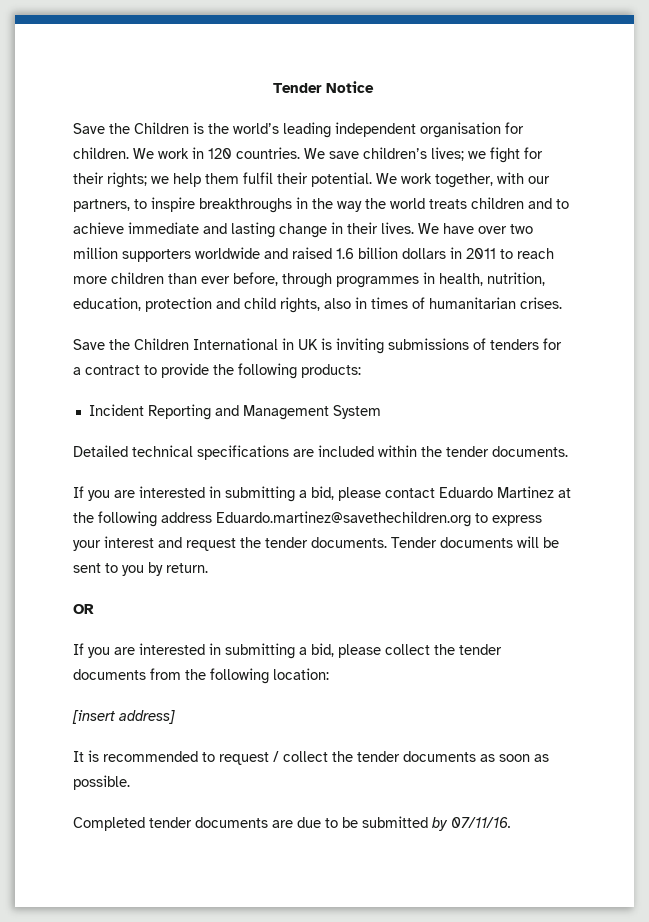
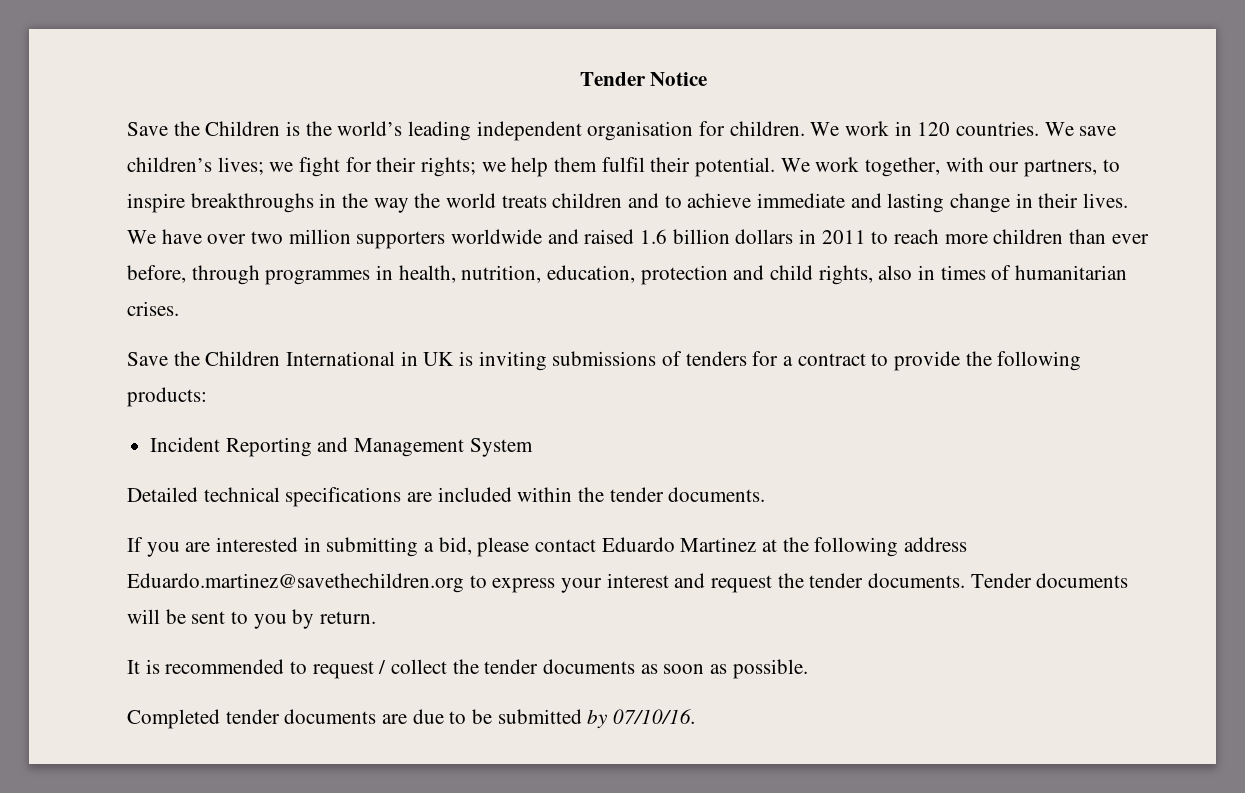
[73,604,94,614] [73,643,502,659] [73,668,329,684] [72,710,175,724] // OR // If you are interested in submitting a bid, please collect the tender documents from the following location: // [insert address] -> (377, 617) none
[451,817,511,828] 07/11/16. -> [613,709,697,724] 07/10/16.

